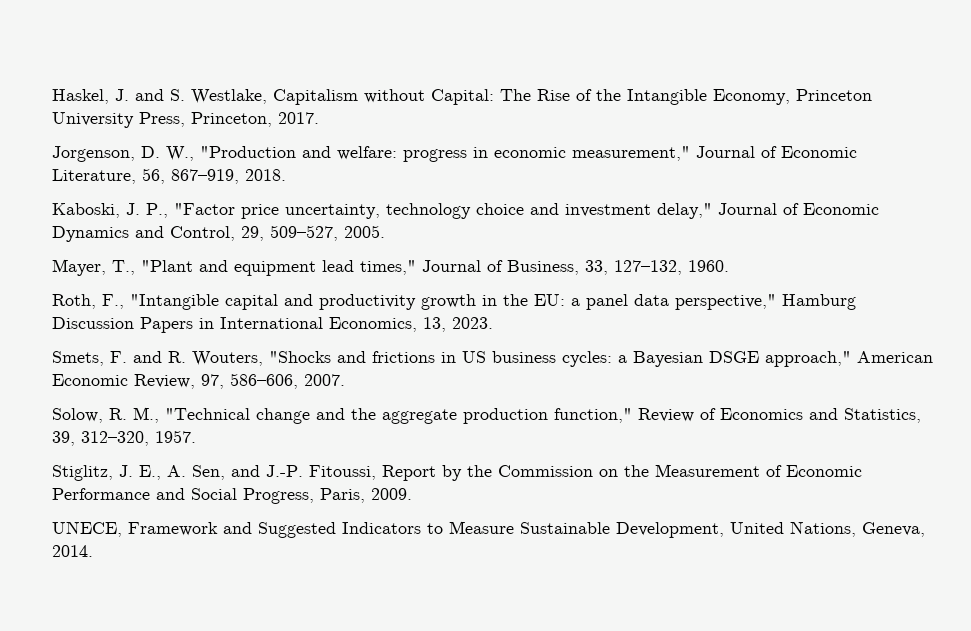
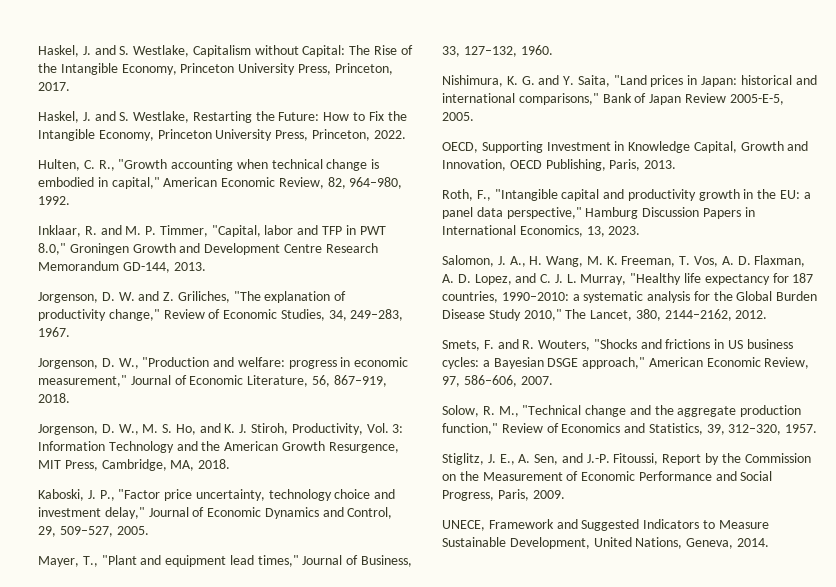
(319, 118) none -> [38,111,407,123] [38,129,406,141] [38,159,380,171] [38,177,403,189] [38,196,70,205] [38,225,386,237] [38,243,378,255] [38,261,206,273] [38,291,347,303] [38,309,404,321] [38,327,70,337] // Haskel, J. and S. Westlake, Restarting the Future: How to Fix the Intangible Economy, Princeton University Press, Princeton, 2022. // Hulten, C. R., "Growth accounting when technical change is embodied in capital," American Economic Review, 82, 964–980, 1992. // Inklaar, R. and M. P. Timmer, "Capital, labor and TFP in PWT 8.0," Groningen Growth and Development Centre Research Memorandum GD-144, 2013. // Jorgenson, D. W. and Z. Griliches, "The explanation of productivity change," Review of Economic Studies, 34, 249–283, 1967.
(286, 175) none -> [38,423,404,435] [38,441,399,453] [38,459,231,471] // Jorgenson, D. W., M. S. Ho, and K. J. Stiroh, Productivity, Vol. 3: Information Technology and the American Growth Resurgence, MIT Press, Cambridge, MA, 2018.
(729, 266) none -> [442,75,817,87] [442,93,784,105] [442,112,474,121] [442,141,809,153] [442,159,677,171] // Nishimura, K. G. and Y. Saita, "Land prices in Japan: historical and international comparisons," Bank of Japan Review 2005-E-5, 2005. // OECD, Supporting Investment in Knowledge Capital, Growth and Innovation, OECD Publishing, Paris, 2013.
(493, 323) none -> [442,255,806,267] [442,273,814,285] [442,291,818,303] [442,309,768,321] // Salomon, J. A., H. Wang, M. K. Freeman, T. Vos, A. D. Flaxman, A. D. Lopez, and C. J. L. Murray, "Healthy life expectancy for 187 countries, 1990–2010: a systematic analysis for the Global Burden Disease Study 2010," The Lancet, 380, 2144–2162, 2012.

